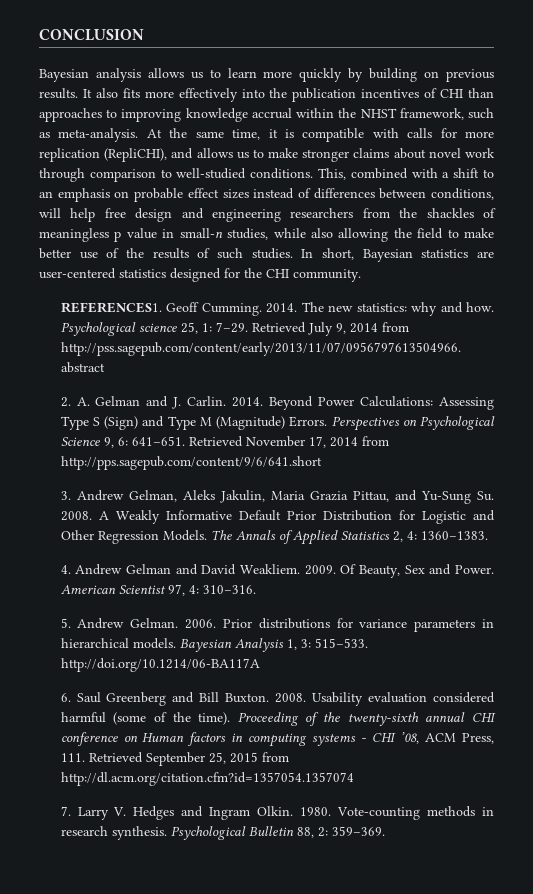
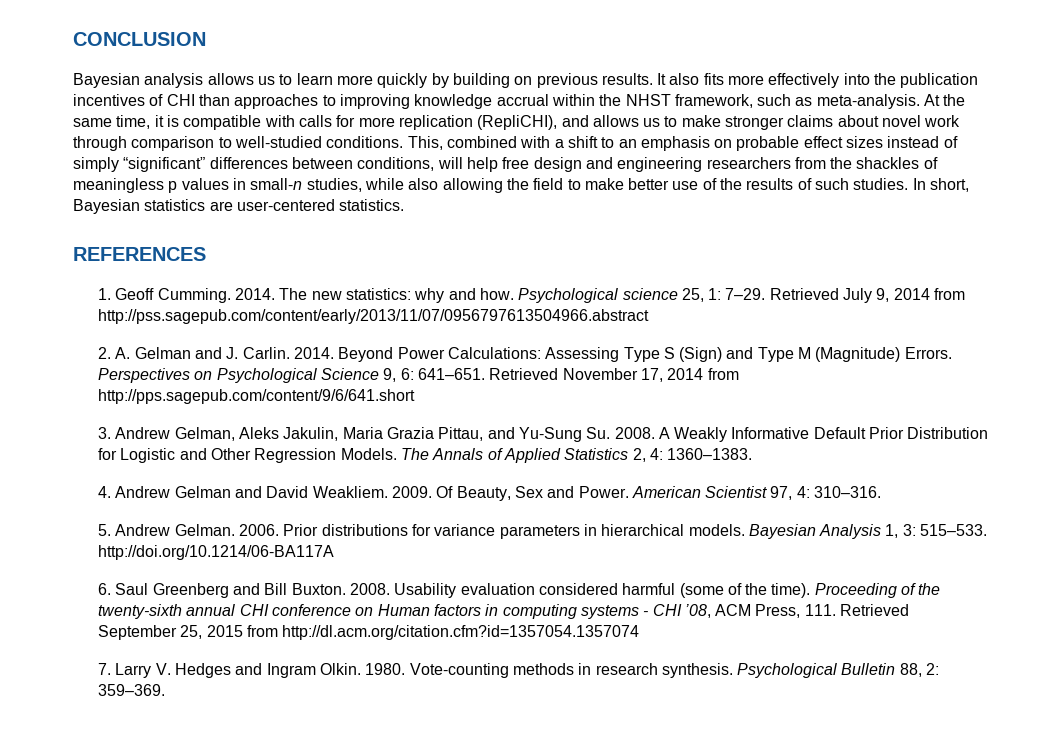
(311, 193) none -> [73,157,206,172] simply “significant”
[126,228,157,239] value -> [181,178,229,190] values
[119,268,361,282] [60,302,162,313] statistics designed for the CHI community. // REFERENCES1. -> [339,199,405,211] [73,247,206,261] [98,288,112,300] statistics. // REFERENCES // 1.

